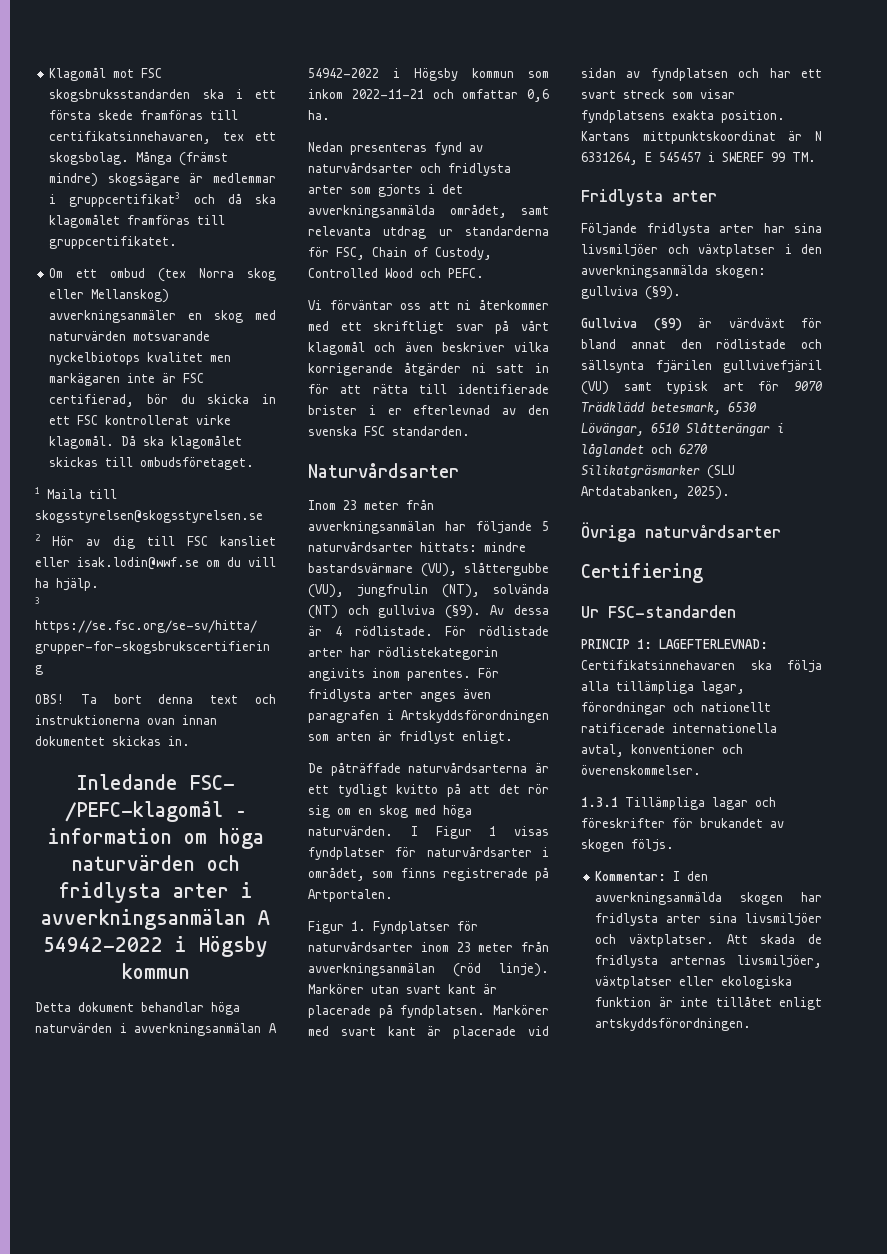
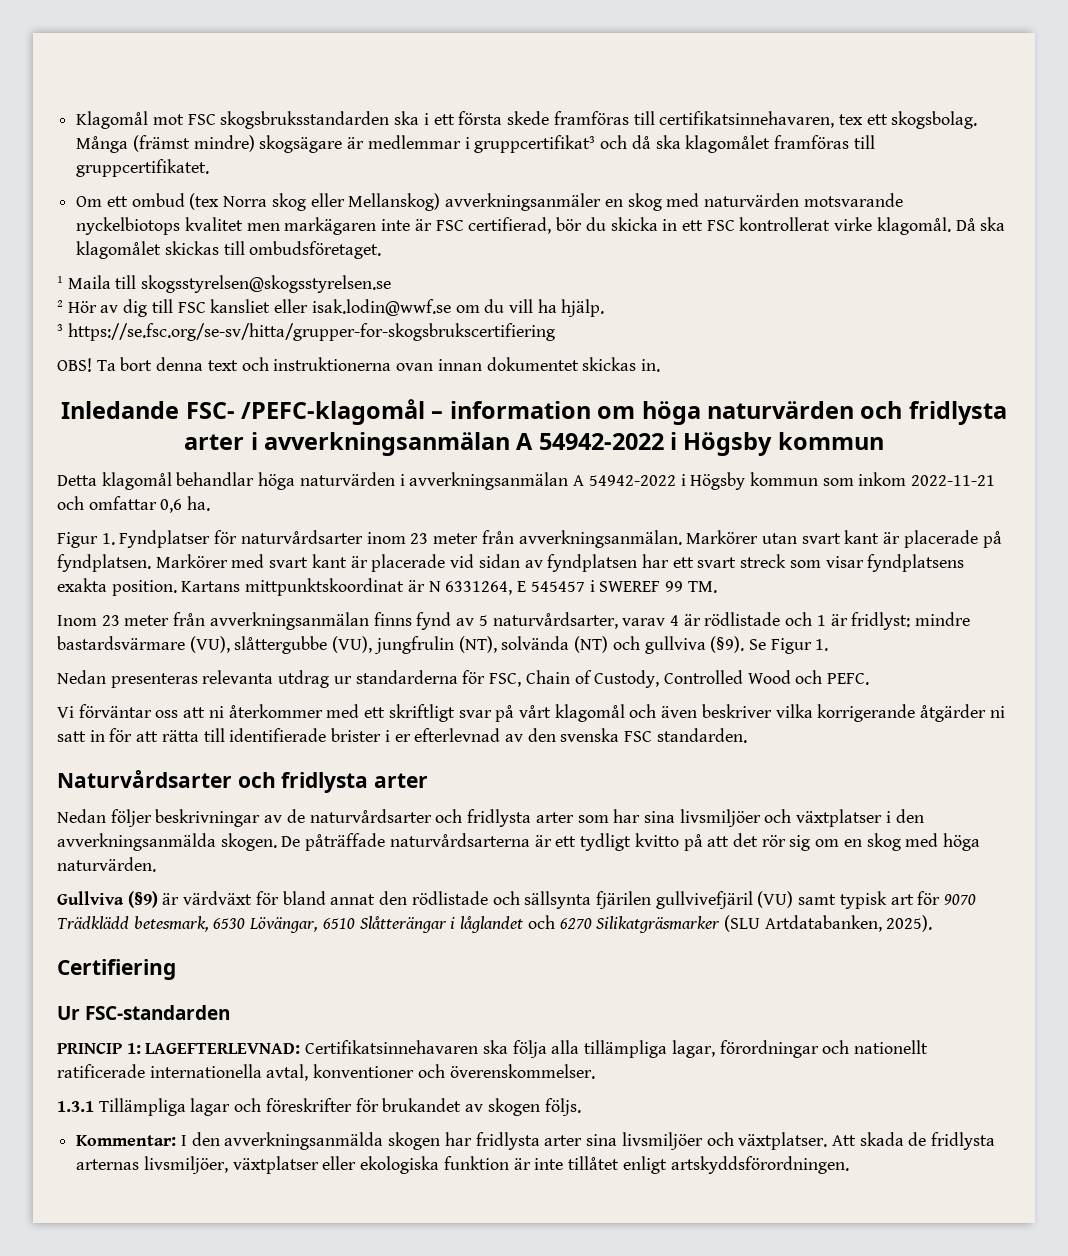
[78,1002,134,1012] dokument -> [101,472,172,490] klagomål
[308,142,483,155] [308,162,511,176] [308,184,463,197] [308,204,549,218] Nedan presenteras fynd av naturvårdsarter och fridlysta arter som gjorts i det avverkningsanmälda området, samt -> [57,530,1002,548] [57,554,965,572] [57,578,717,596] [57,612,971,630] [57,636,829,654] [57,670,198,688] Figur 1. Fyndplatser för naturvårdsarter inom 23 meter från avverkningsanmälan. Markörer utan svart kant är placerade på fyndplatsen. Markörer med svart kant är placerade vid sidan av fyndplatsen har ett svart streck som visar fyndplatsens exakta position. Kartans mittpunktskoordinat är N 6331264, E 545457 i SWEREF 99 TM. // Inom 23 meter från avverkningsanmälan finns fynd av 5 naturvårdsarter, varav 4 är rödlistade och 1 är fridlyst: mindre bastardsvärmare (VU), slåttergubbe (VU), jungfrulin (NT), solvända (NT) och gullviva (§9). Se Figur 1. // Nedan presenteras
[308,499,434,510] [308,521,549,534] [308,541,526,552] [308,562,549,577] [308,584,549,598] [308,605,549,619] [308,626,549,636] [308,647,498,660] [308,668,499,681] [308,689,491,702] [308,710,549,723] [308,731,513,744] // Inom 23 meter från avverkningsanmälan har följande 5 naturvårdsarter hittats: mindre bastardsvärmare (VU), slåttergubbe (VU), jungfrulin (NT), solvända (NT) och gullviva (§9). Av dessa är 4 rödlistade. För rödlistade arter har rödlistekategorin angivits inom parentes. För fridlysta arter anges även paragrafen i Artskyddsförordningen som arten är fridlyst enligt. // -> [237,772,429,793] [57,809,924,827] [57,833,277,851] och fridlysta arter // Nedan följer beskrivningar av de naturvårdsarter och fridlysta arter som har sina livsmiljöer och växtplatser i den avverkningsanmälda skogen.
[410,826,549,839] [308,846,549,860] [308,867,549,881] [308,889,393,902] [308,921,478,934] [308,941,549,952] [308,963,549,977] [308,984,497,994] [308,1004,549,1018] [308,1026,549,1039] [581,68,822,81] [581,89,735,99] [581,110,785,123] [581,131,822,144] [581,152,816,165] [581,189,717,206] [581,223,822,236] [581,244,822,257] [581,265,766,278] [581,286,681,300] I Figur 1 visas fyndplatser för naturvårdsarter i området, som finns registrerade på Artportalen. // Figur 1. Fyndplatser för naturvårdsarter inom 23 meter från avverkningsanmälan (röd linje). Markörer utan svart kant är placerade på fyndplatsen. Markörer med svart kant är placerade vid sidan av fyndplatsen och har ett svart streck som visar fyndplatsens exakta position. Kartans mittpunktskoordinat är N 6331264, E 545457 i SWEREF 99 TM. // Fridlysta arter // Följande fridlysta arter har sina livsmiljöer och växtplatser i den avverkningsanmälda skogen: gullviva (§9). -> (156, 864) none
[581,522,781,542] // Övriga naturvårdsarter -> (933, 923) none

